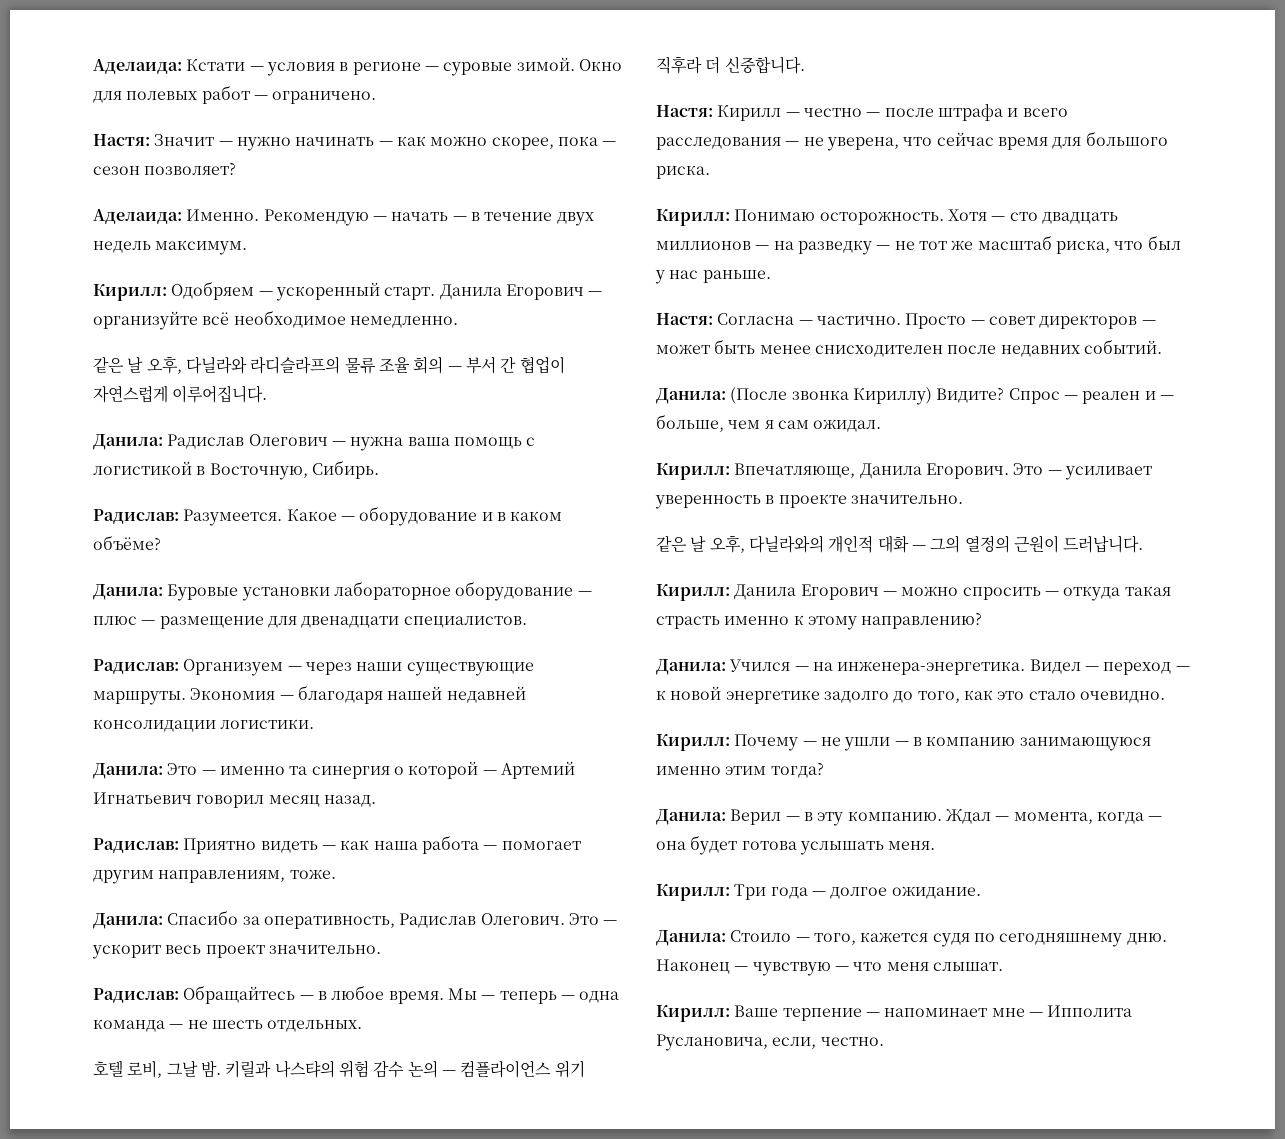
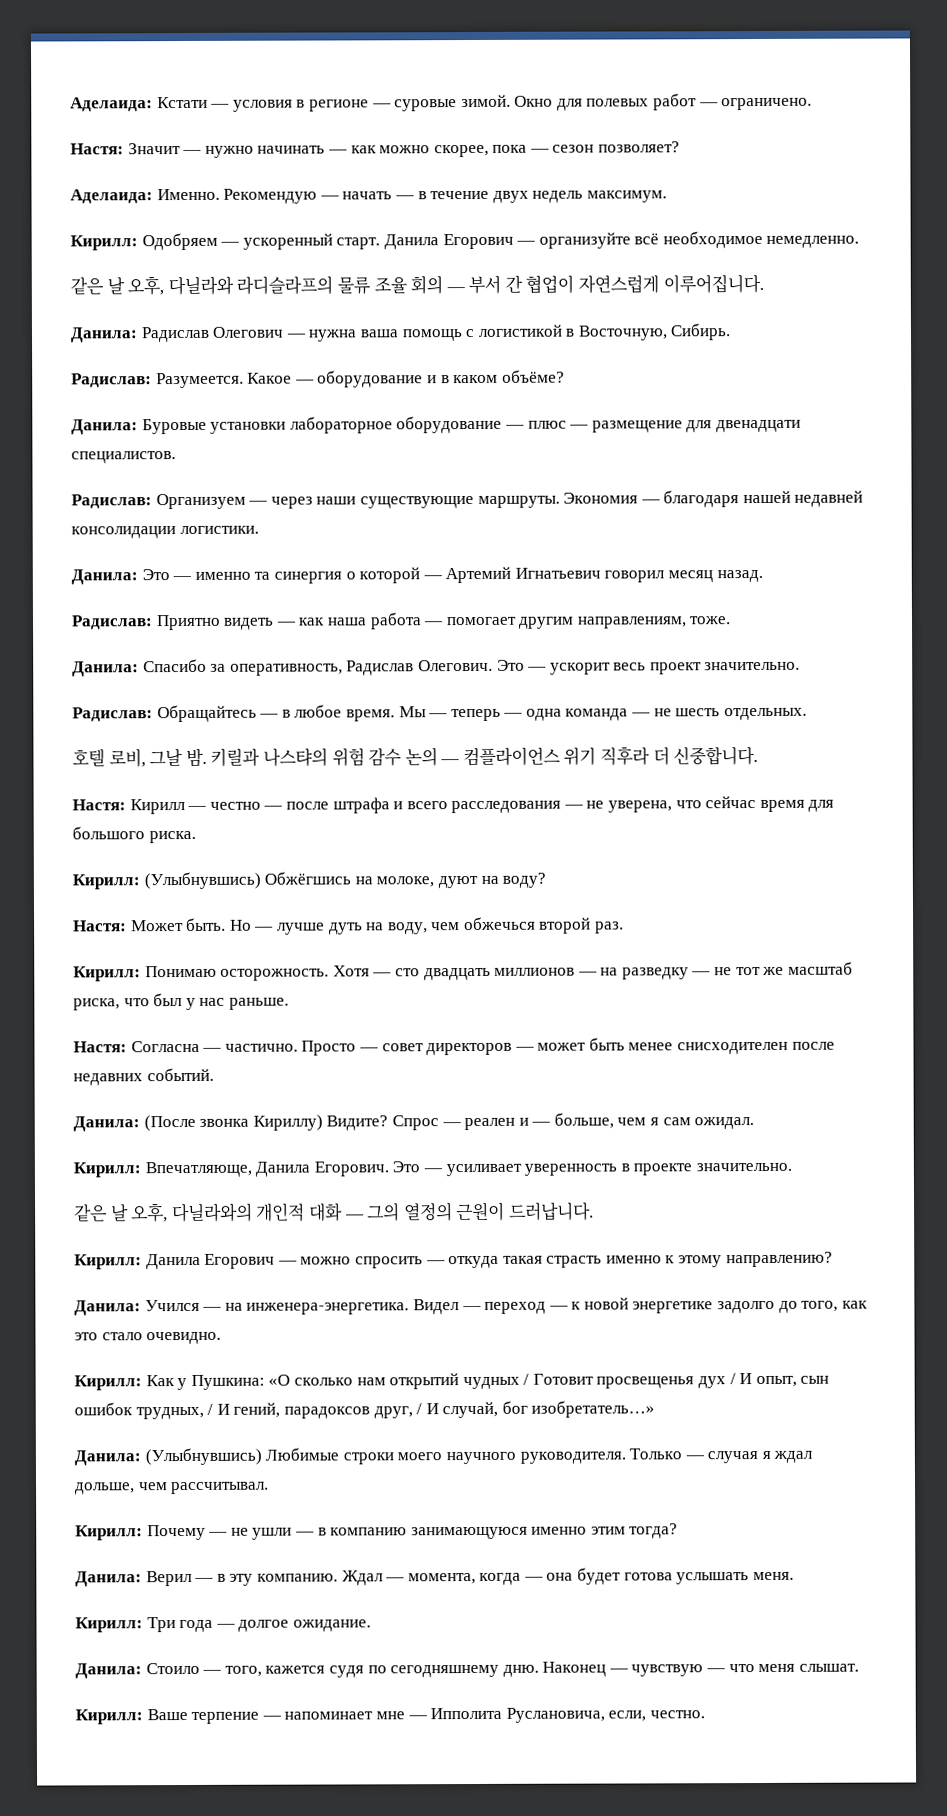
(710, 172) none -> [72,871,547,890] [73,916,625,935] // Кирилл: (Улыбнувшись) Обжёгшись на молоке, дуют на воду? // Настя: Может быть. Но — лучше дуть на воду, чем обжечься второй раз.
(1165, 697) none -> [74,1373,830,1391] [74,1400,656,1420] [74,1447,814,1466] [75,1481,270,1495] // Кирилл: Как у Пушкина: «О сколько нам открытий чудных / Готовит просвещенья дух / И опыт, сын ошибок трудных, / И гений, парадоксов друг, / И случай, бог изобретатель…» // Данила: (Улыбнувшись) Любимые строки моего научного руководителя. Только — случая я ждал дольше, чем рассчитывал.

